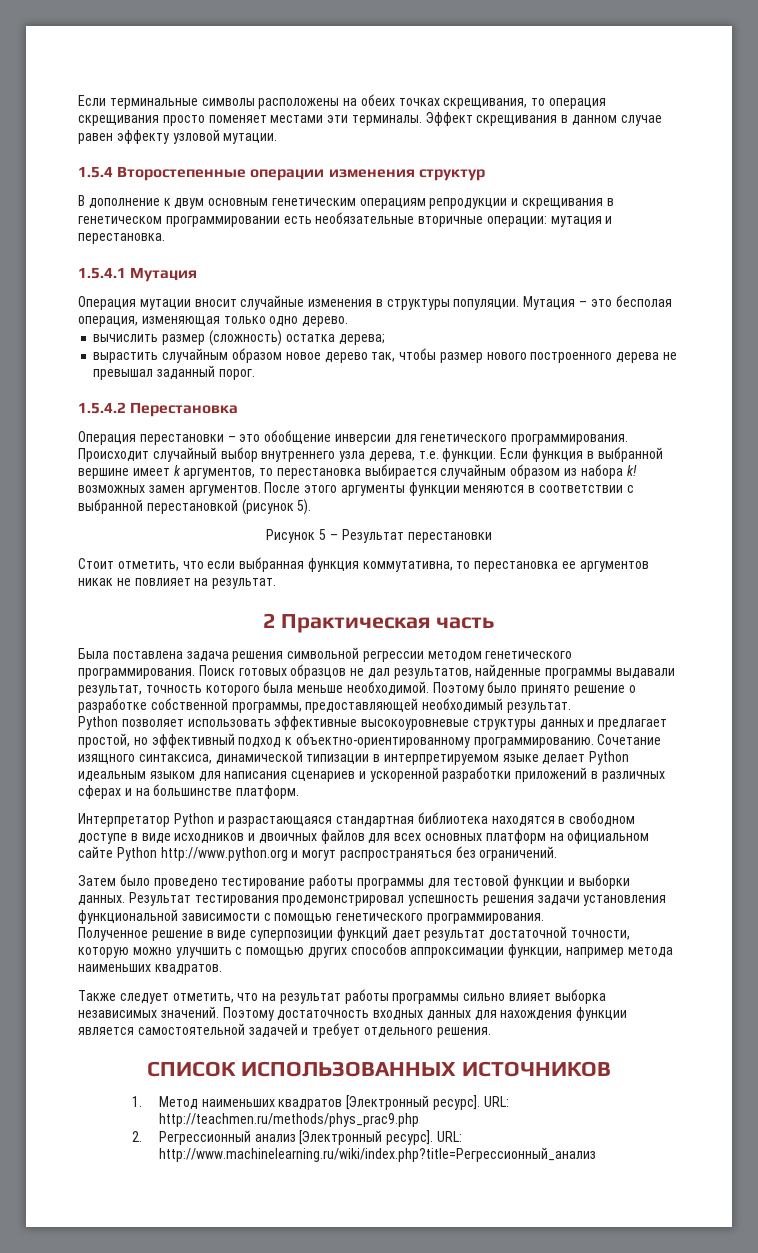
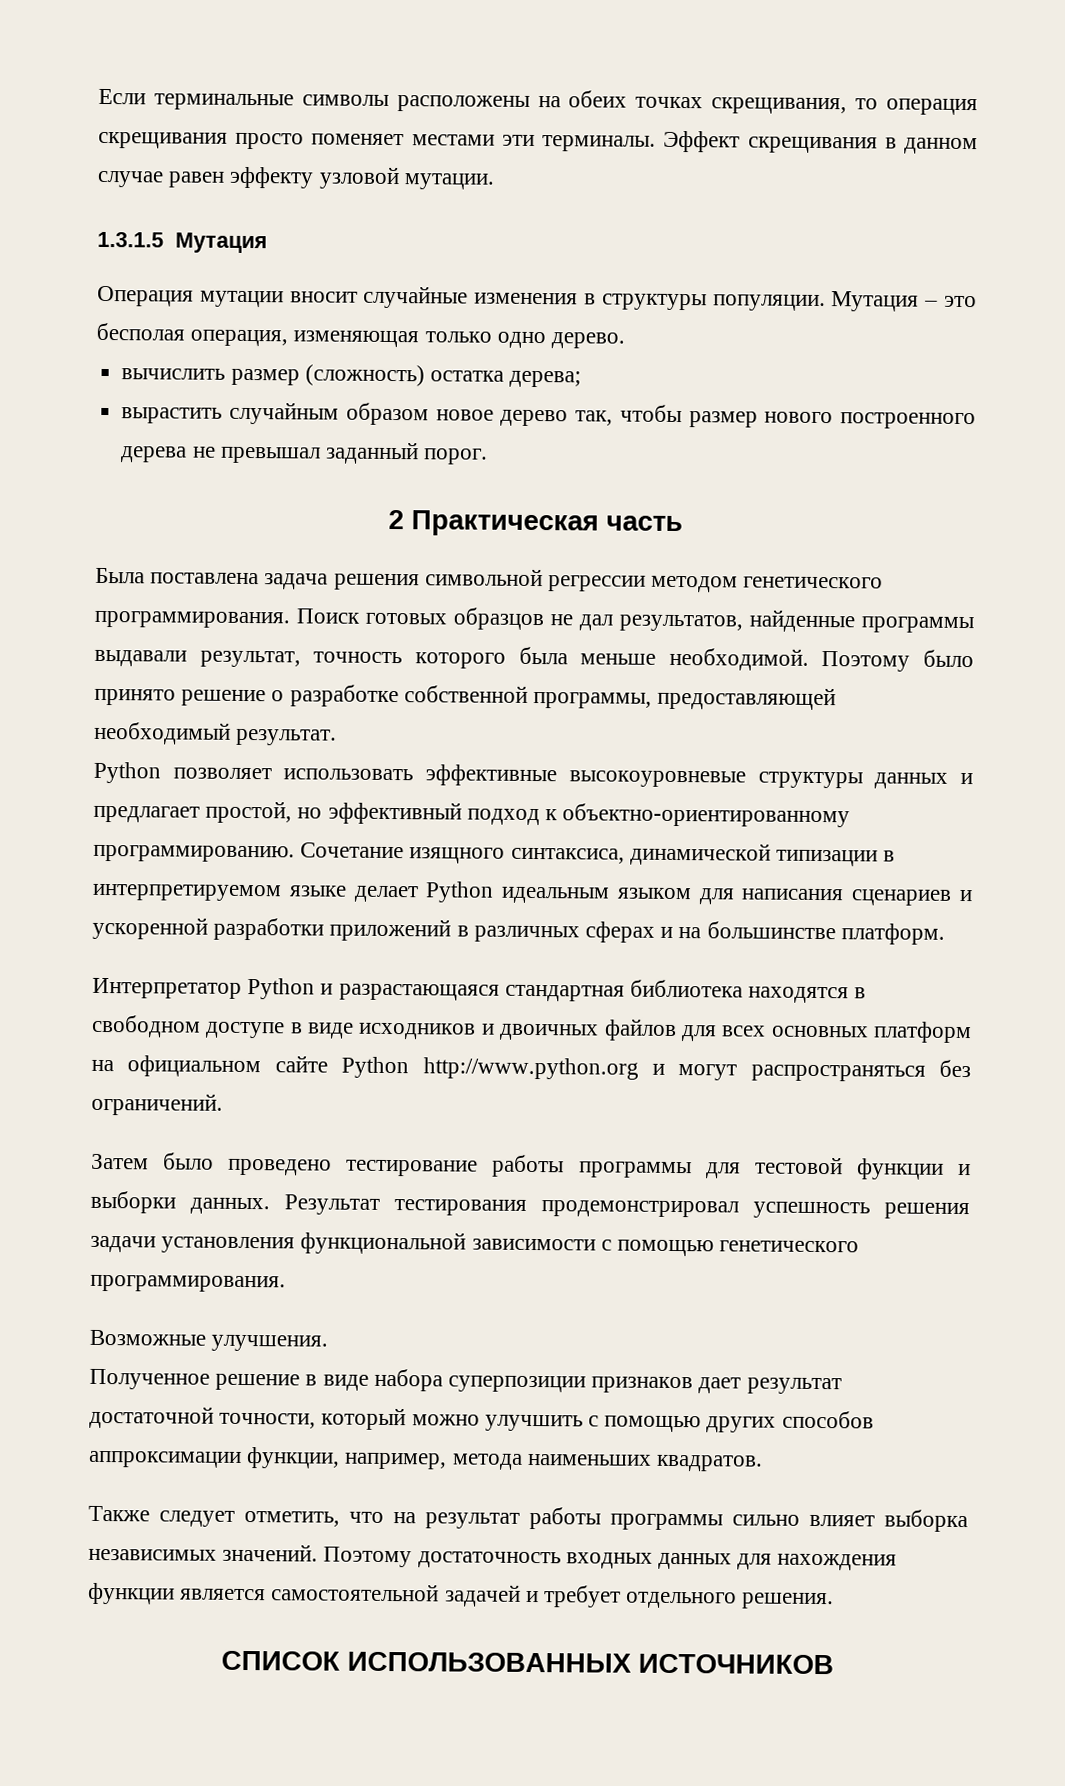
[78,166,485,181] [78,195,614,209] [78,212,613,227] [78,233,165,244] [78,267,126,279] 1.5.4 Второстепенные операции изменения структур // В дополнение к двум основным генетическим операциям репродукции и скрещивания в генетическом программировании есть необязательные вторичные операции: мутация и перестановка. // 1.5.4.1 -> [97,231,164,248] 1.3.1.5
[78,402,239,417] [78,430,629,445] [78,447,663,462] [78,464,637,479] [78,482,634,496] [78,499,312,515] [266,529,492,543] [78,557,649,572] [78,578,277,589] // 1.5.4.2 Перестановка // Операция перестановки – это обобщение инверсии для генетического программирования. Происходит случайный выбор внутреннего узла дерева, т.е. функции. Если функция в выбранной вершине имеет k аргументов, то перестановка выбирается случайным образом из набора k! возможных замен аргументов. После этого аргументы функции меняются в соответствии с выбранной перестановкой (рисунок 5). // Рисунок 5 – Результат перестановки // Стоит отметить, что если выбранная функция коммутативна, то перестановка ее аргументов никак не повлияет на результат. -> (489, 456) none
(544, 918) none -> [89,1329,329,1352] // Возможные улучшения.
[250,926,388,941] суперпозиции функций -> [373,1368,694,1394] набора суперпозиции признаков
[78,947,129,958] которую -> [321,1407,407,1431] который
[566,947,625,958] например -> [344,1452,448,1470] например,
[131,1095,509,1110] [158,1113,419,1127] [131,1130,462,1145] [158,1147,596,1162] // 1. Метод наименьших квадратов [Электронный ресурс]. URL: http://teachmen.ru/methods/phys_prac9.php // 2. Регрессионный анализ [Электронный ресурс]. URL: http://www.machinelearning.ru/wiki/index.php?title=Регрессионный_анализ -> (834, 1664) none

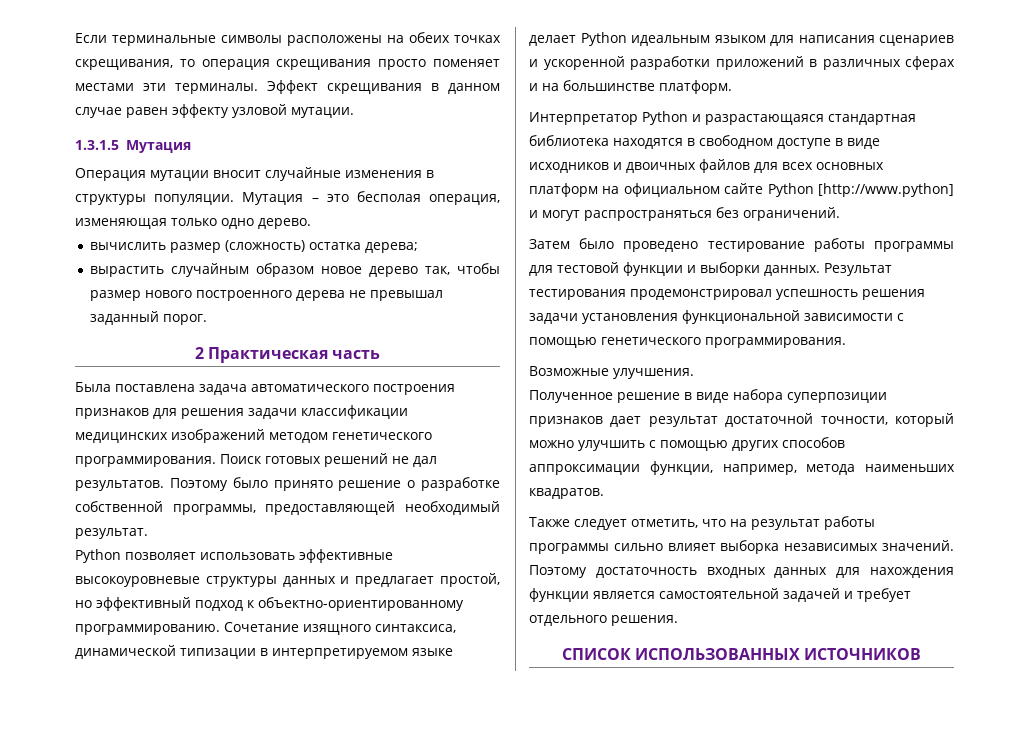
[333,568,647,592] решения символьной регрессии -> [251,384,455,395] [75,405,408,419] [75,429,265,443] автоматического построения признаков для решения задачи классификации медицинских изображений
[453,607,544,631] образцов -> [324,453,388,467] решений
[619,609,974,634] [94,646,809,671] результатов, найденные программы выдавали результат, точность которого была меньше необходимой. -> [75,480,164,491] результатов.
[422,1057,639,1080] http://www.python.org -> [818,183,954,197] [http://www.python]

